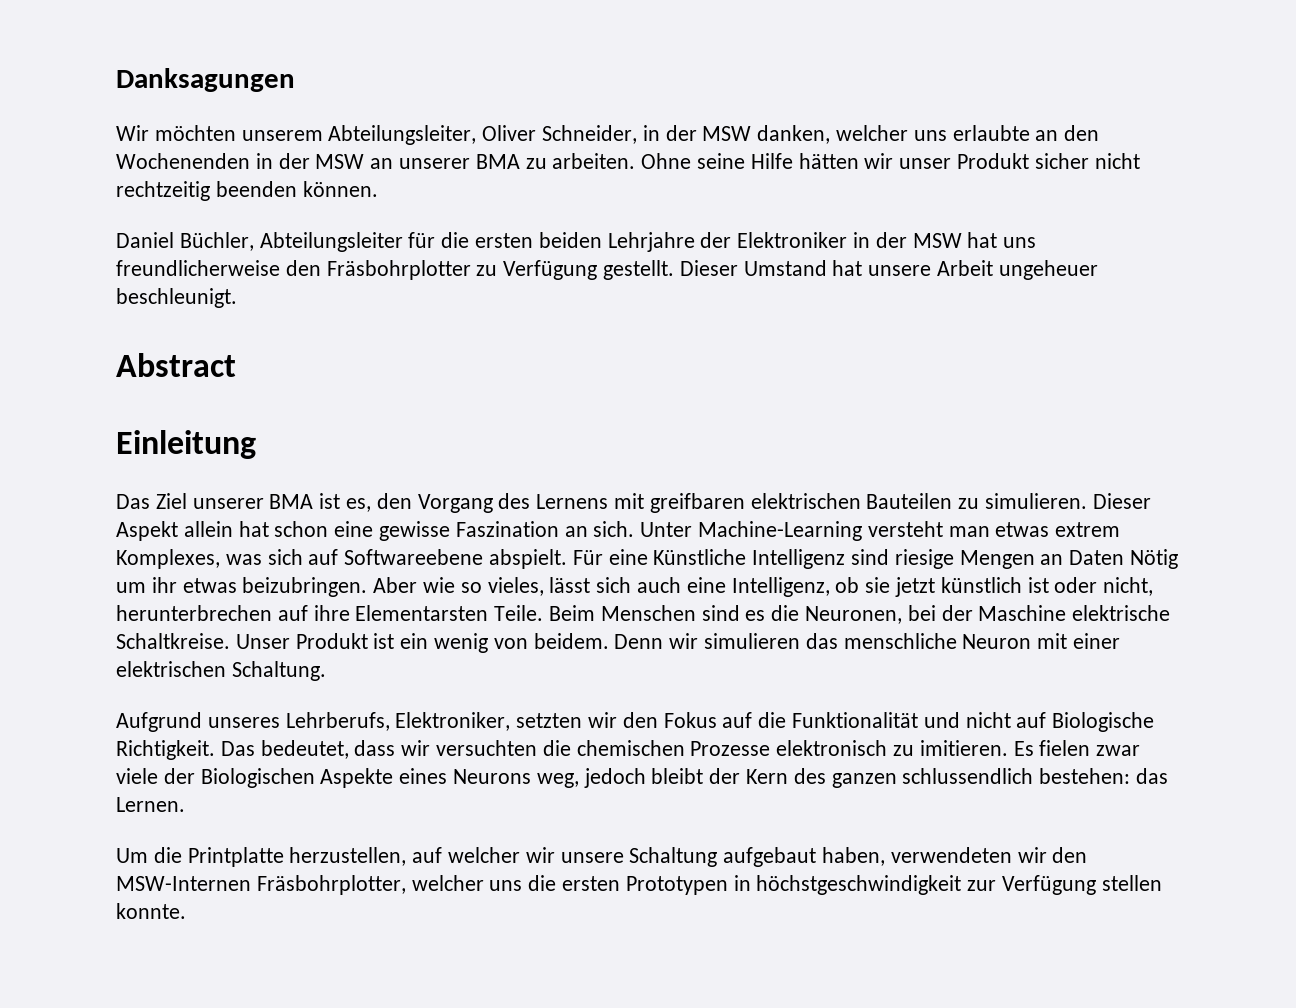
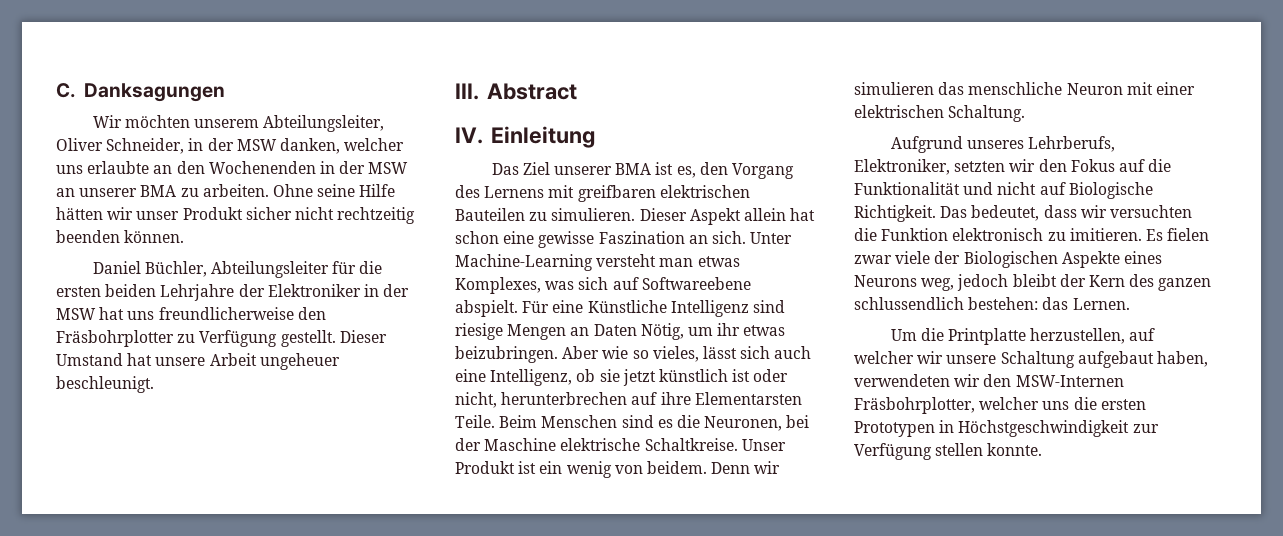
(116, 80) none -> [56,83,76,98] C.
(237, 298) none -> [455,83,479,100] III.
(236, 365) none -> [455,127,483,144] IV.
[1055,522,1121,537] extrem -> (740, 261) none
[1130,549,1179,569] Nötig -> [640,323,684,340] Nötig,
[576,740,771,756] chemischen Prozesse -> [881,228,949,241] Funktion
[756,875,962,895] höchstgeschwindigkeit -> [958,420,1130,437] Höchstgeschwindigkeit

